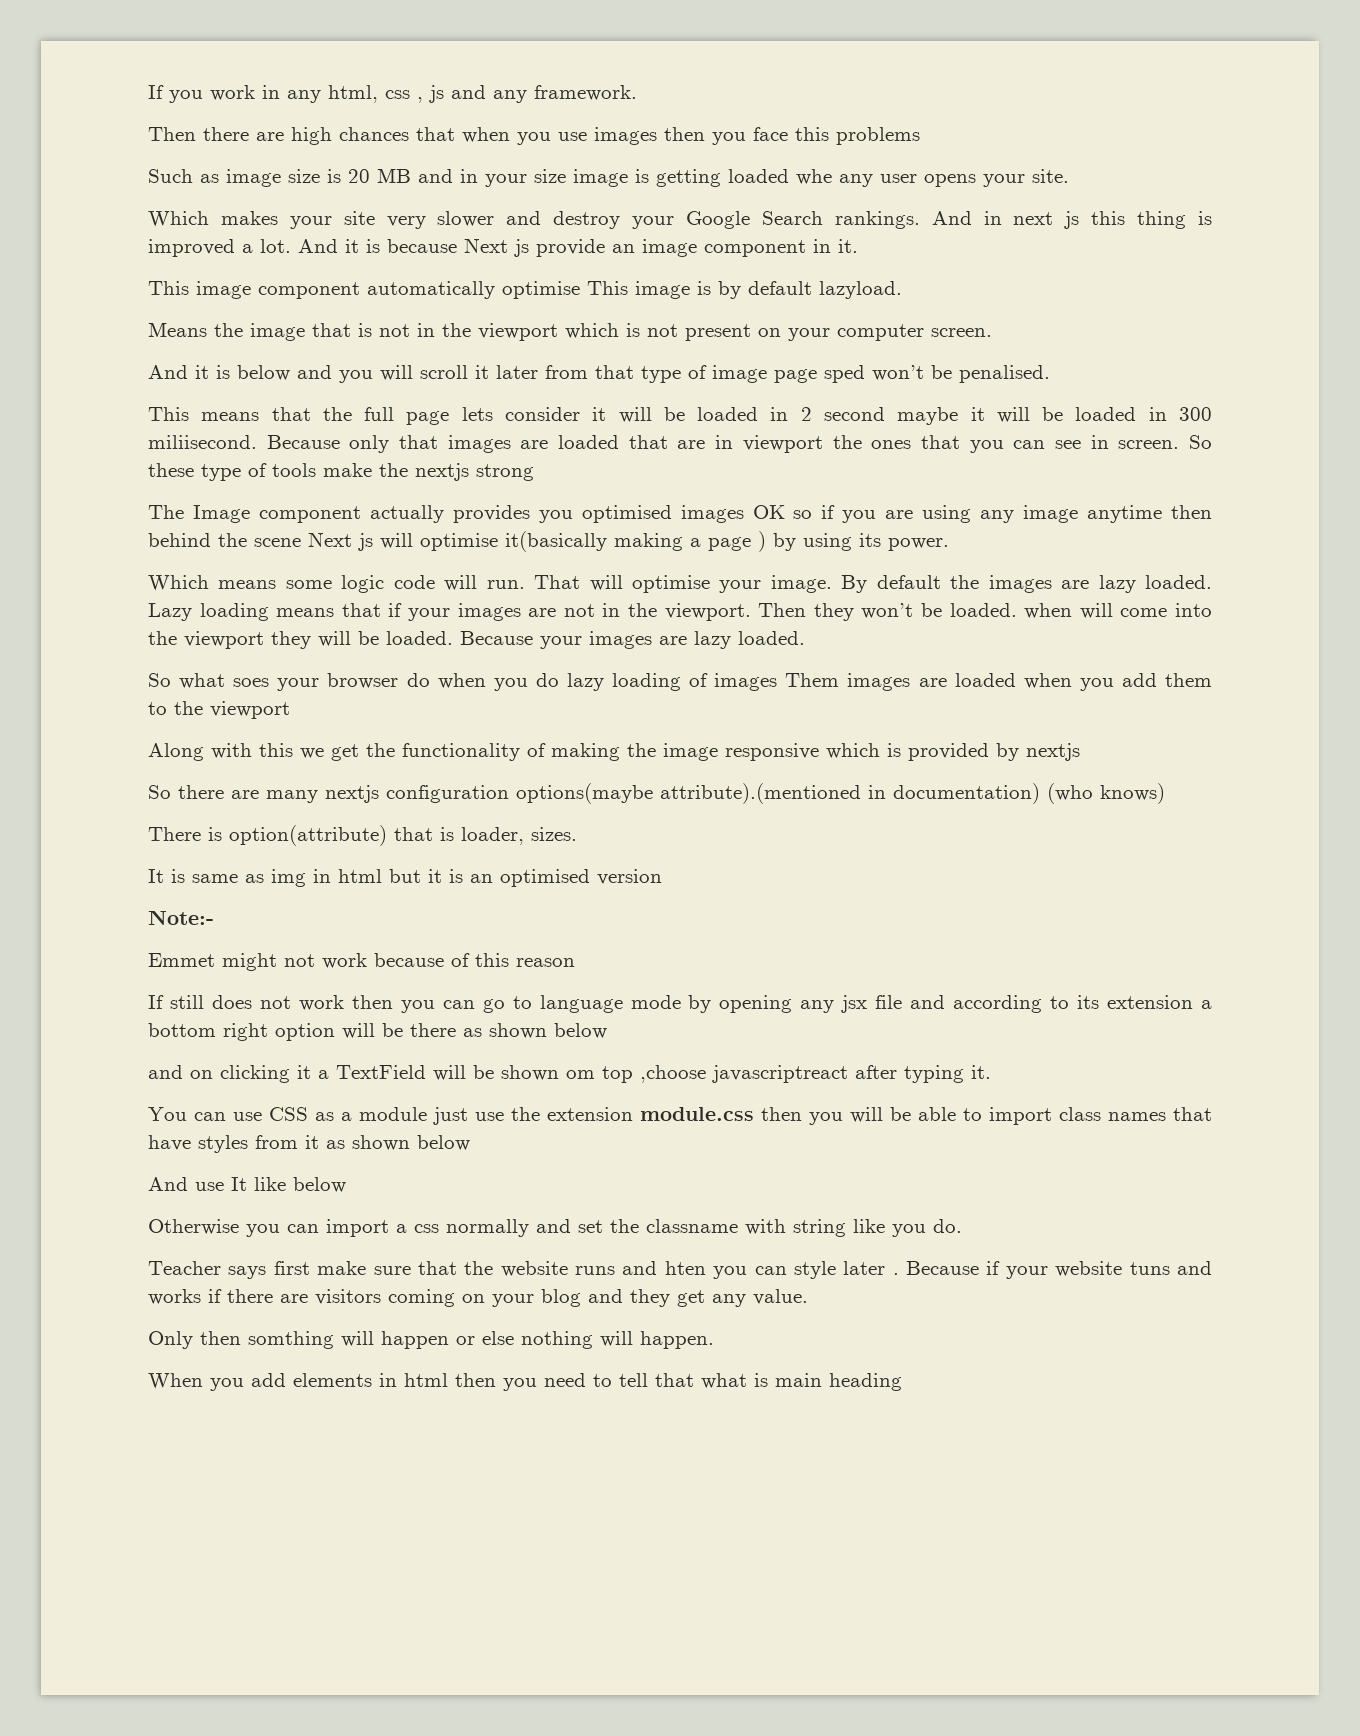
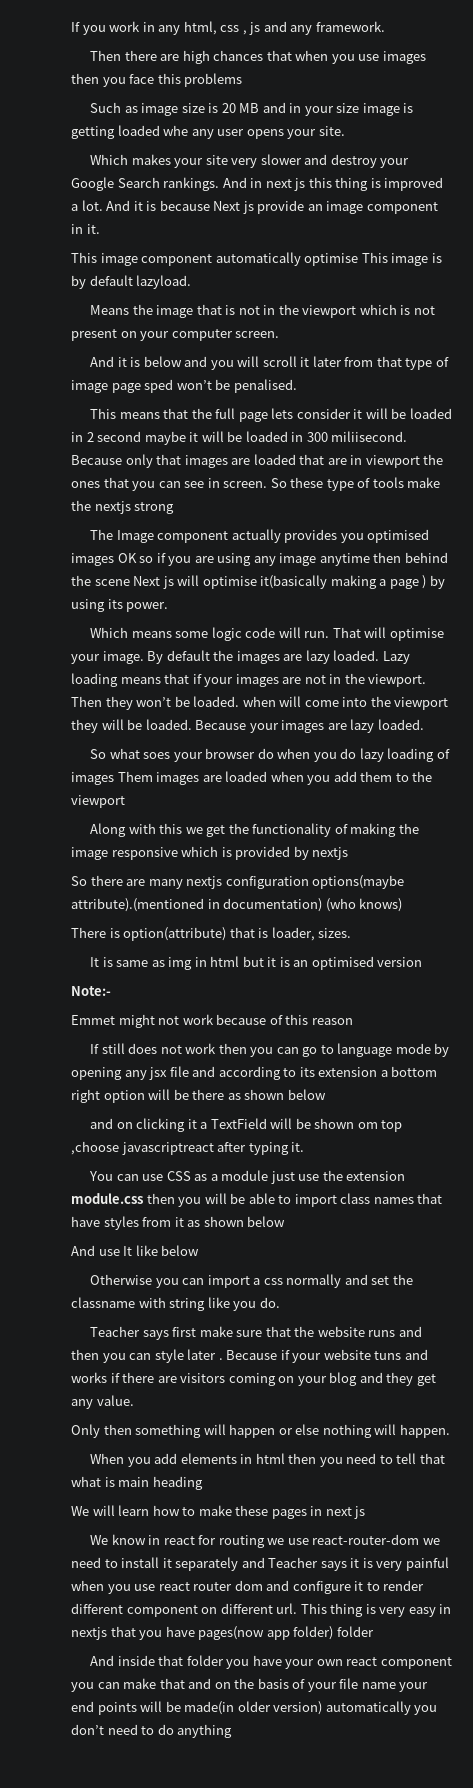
[664,1261,706,1275] hten -> [71,1349,99,1360] then
[248,1331,334,1349] somthing -> [135,1424,202,1438] something
(902, 1382) none -> [71,1505,366,1519] [90,1534,440,1548] [71,1557,449,1571] [71,1580,425,1594] [71,1603,452,1617] [71,1626,374,1640] [90,1655,452,1669] [71,1678,429,1692] [71,1701,438,1715] [71,1724,233,1738] // We will learn how to make these pages in next js // We know in react for routing we use react-router-dom we need to install it separately and Teacher says it is very painful when you use react router dom and configure it to render different component on different url. This thing is very easy in nextjs that you have pages(now app folder) folder // And inside that folder you have your own react component you can make that and on the basis of your file name your end points will be made(in older version) automatically you don’t need to do anything

